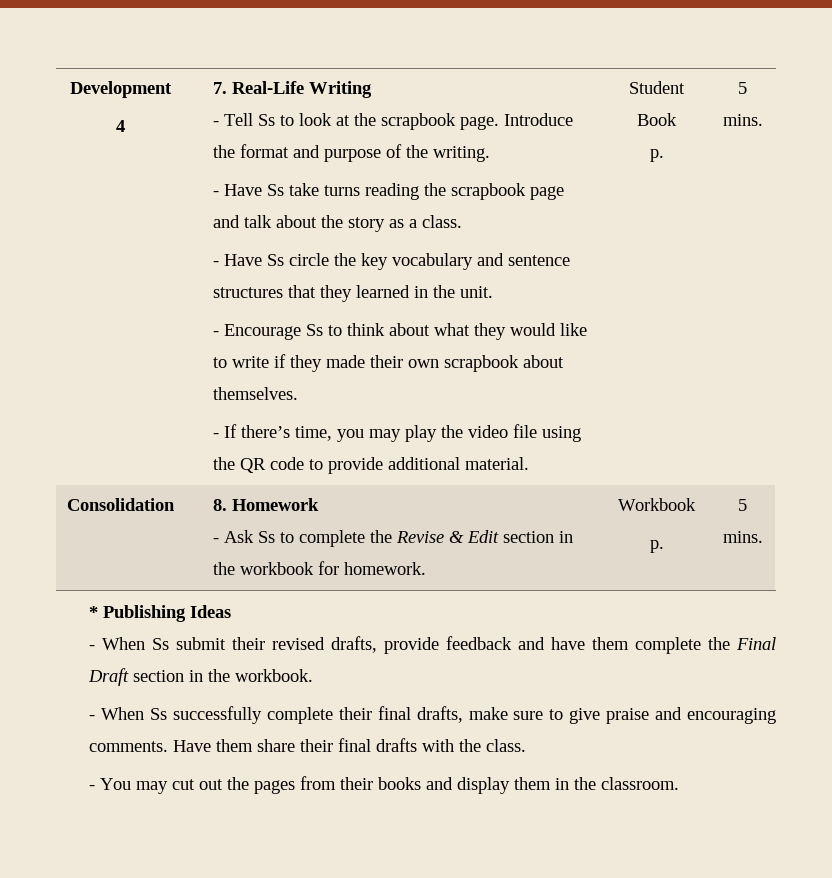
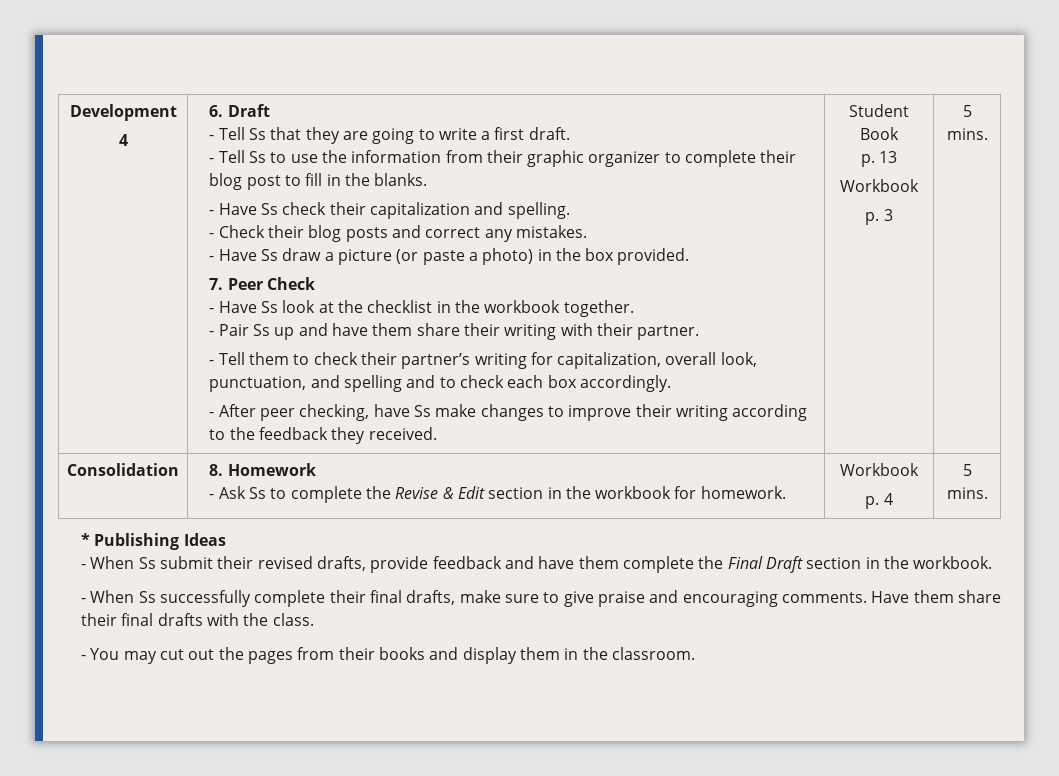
[212,81,372,98] [212,113,573,130] [212,144,490,162] [212,183,564,200] [212,215,462,232] [212,253,570,270] [212,285,493,302] [212,323,587,340] [212,354,564,372] [212,387,298,400] [212,424,581,442] [212,457,529,474] 7. Real-Life Writing // - Tell Ss to look at the scrapbook page. Introduce the format and purpose of the writing. // - Have Ss take turns reading the scrapbook page and talk about the story as a class. // - Have Ss circle the key vocabulary and sentence structures that they learned in the unit. // - Encourage Ss to think about what they would like to write if they made their own scrapbook about themselves. // - If there’s time, you may play the video file using the QR code to provide additional material. -> [209,104,270,117] [209,127,570,144] [209,150,797,167] [209,173,428,190] [209,202,570,219] [209,225,587,242] [209,248,690,265] [209,277,315,290] [209,300,634,317] [209,323,700,340] [209,352,757,369] [209,375,671,392] [209,404,808,421] [209,427,437,444] 6. Draft // - Tell Ss that they are going to write a first draft. // - Tell Ss to use the information from their graphic organizer to complete their blog post to fill in the blanks. // - Have Ss check their capitalization and spelling. // - Check their blog posts and correct any mistakes. // - Have Ss draw a picture (or paste a photo) in the box provided. // 7. Peer Check // - Have Ss look at the checklist in the workbook together. // - Pair Ss up and have them share their writing with their partner. // - Tell them to check their partner’s writing for capitalization, overall look, punctuation, and spelling and to check each box accordingly. // - After peer checking, have Ss make changes to improve their writing according to the feedback they received.
(664, 155) none -> [879,151,898,163] [840,179,919,192] [865,209,893,225] 13 // Workbook // p. 3
(664, 546) none -> [883,493,893,505] 4

